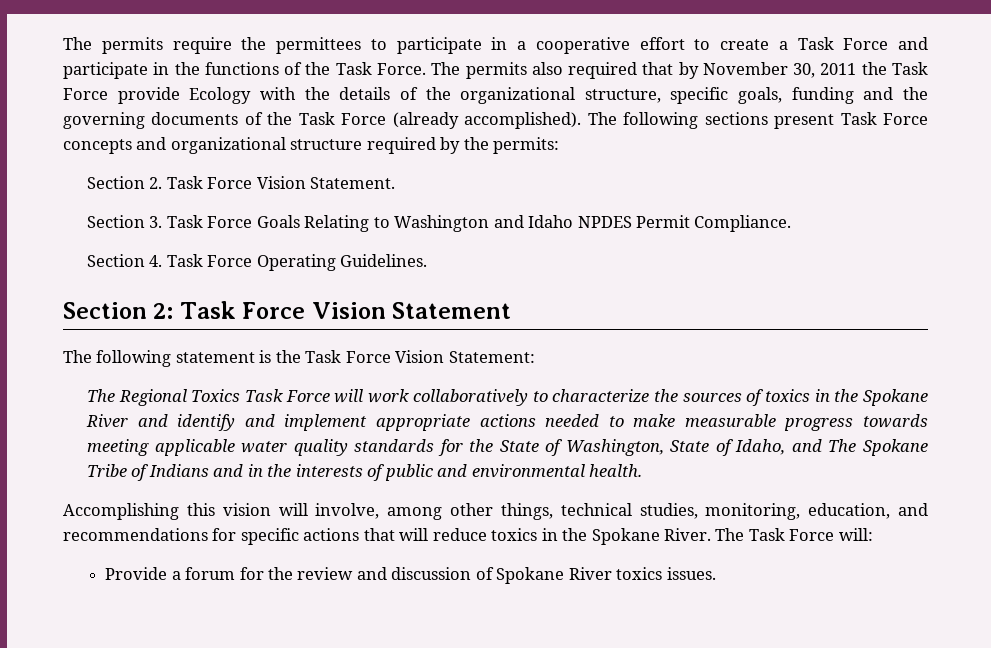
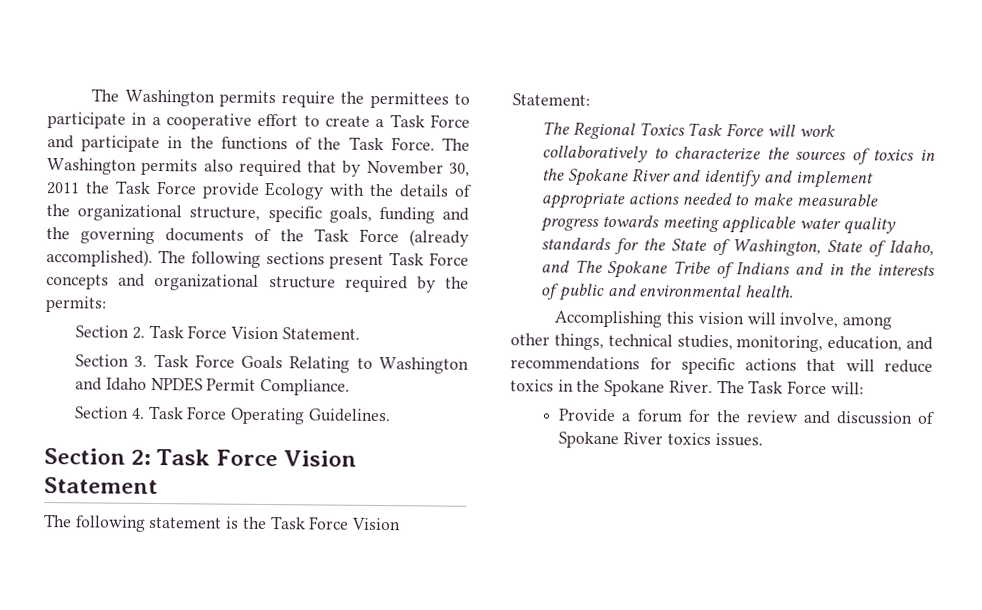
[63,37,92,50] The -> [91,88,215,107] The Washington
(461, 68) none -> [47,158,137,175] Washington

